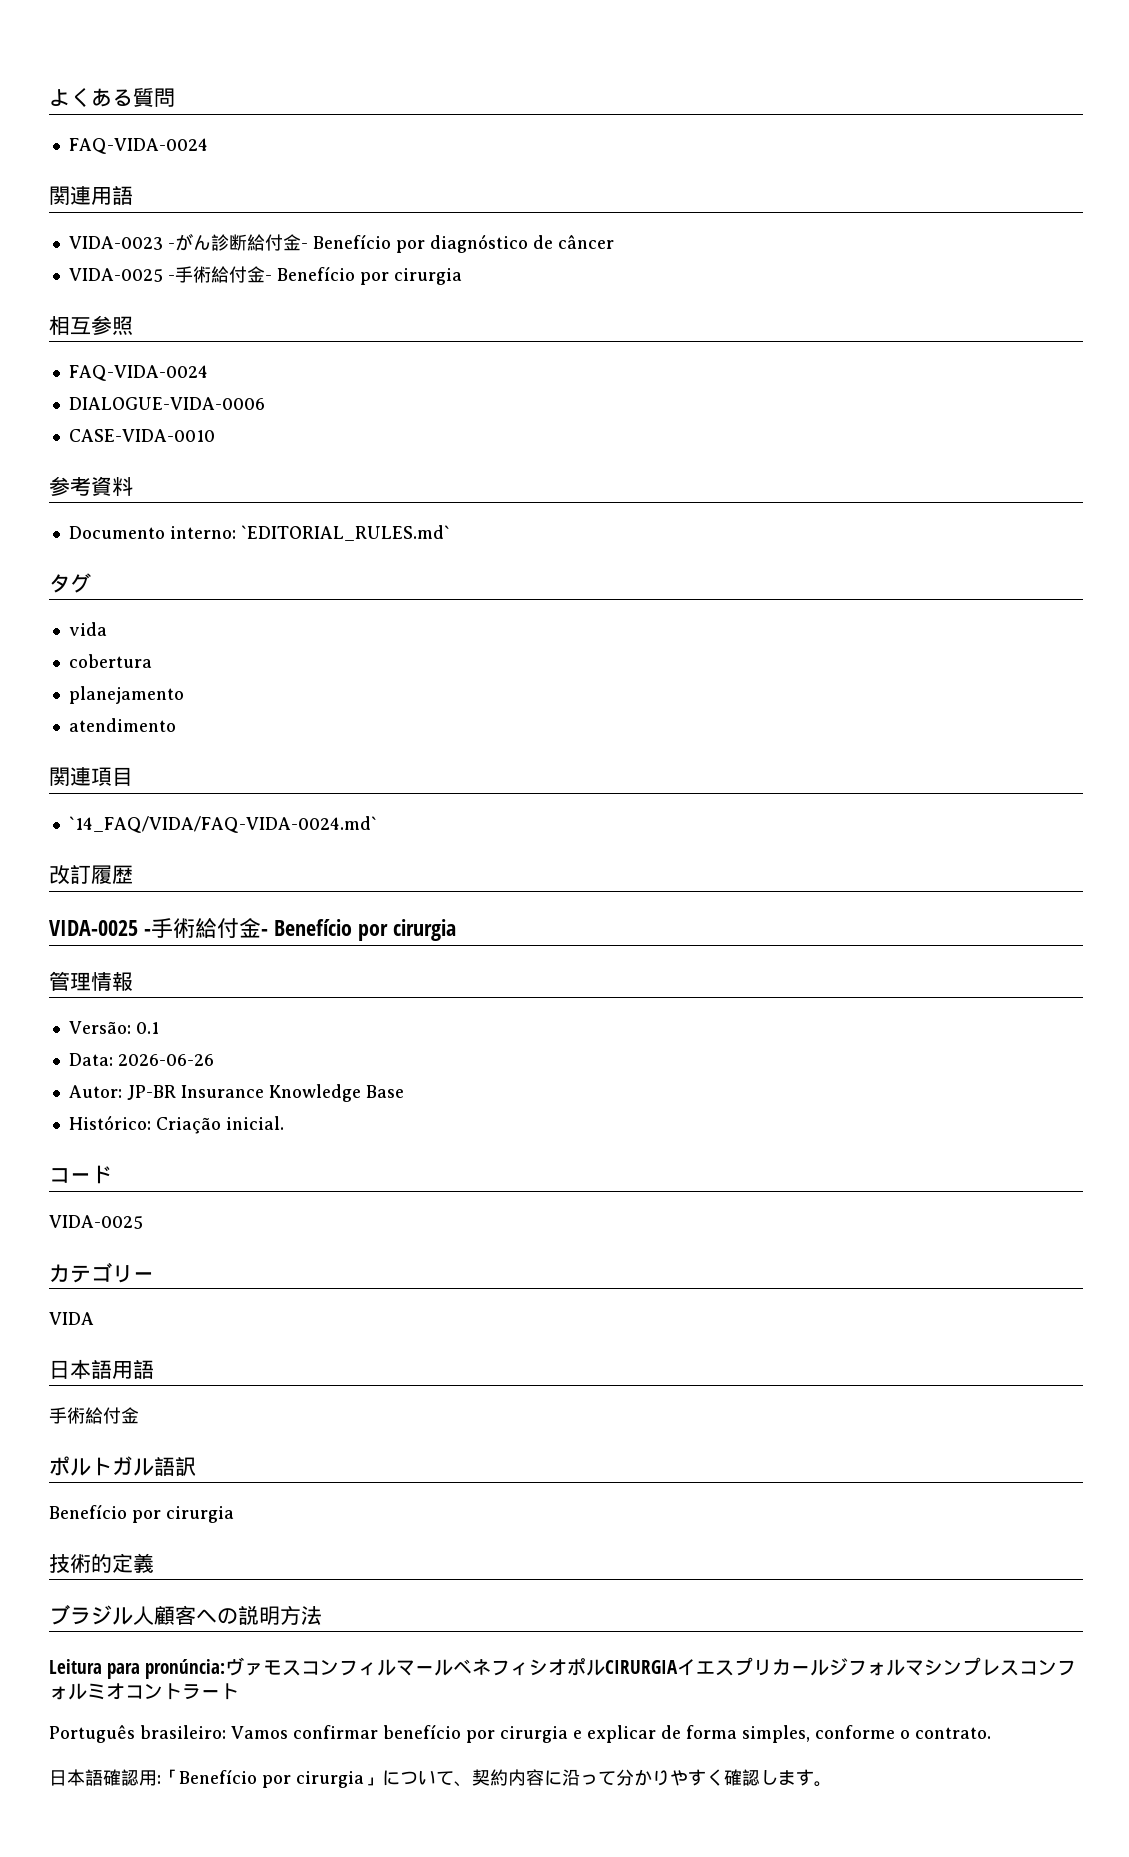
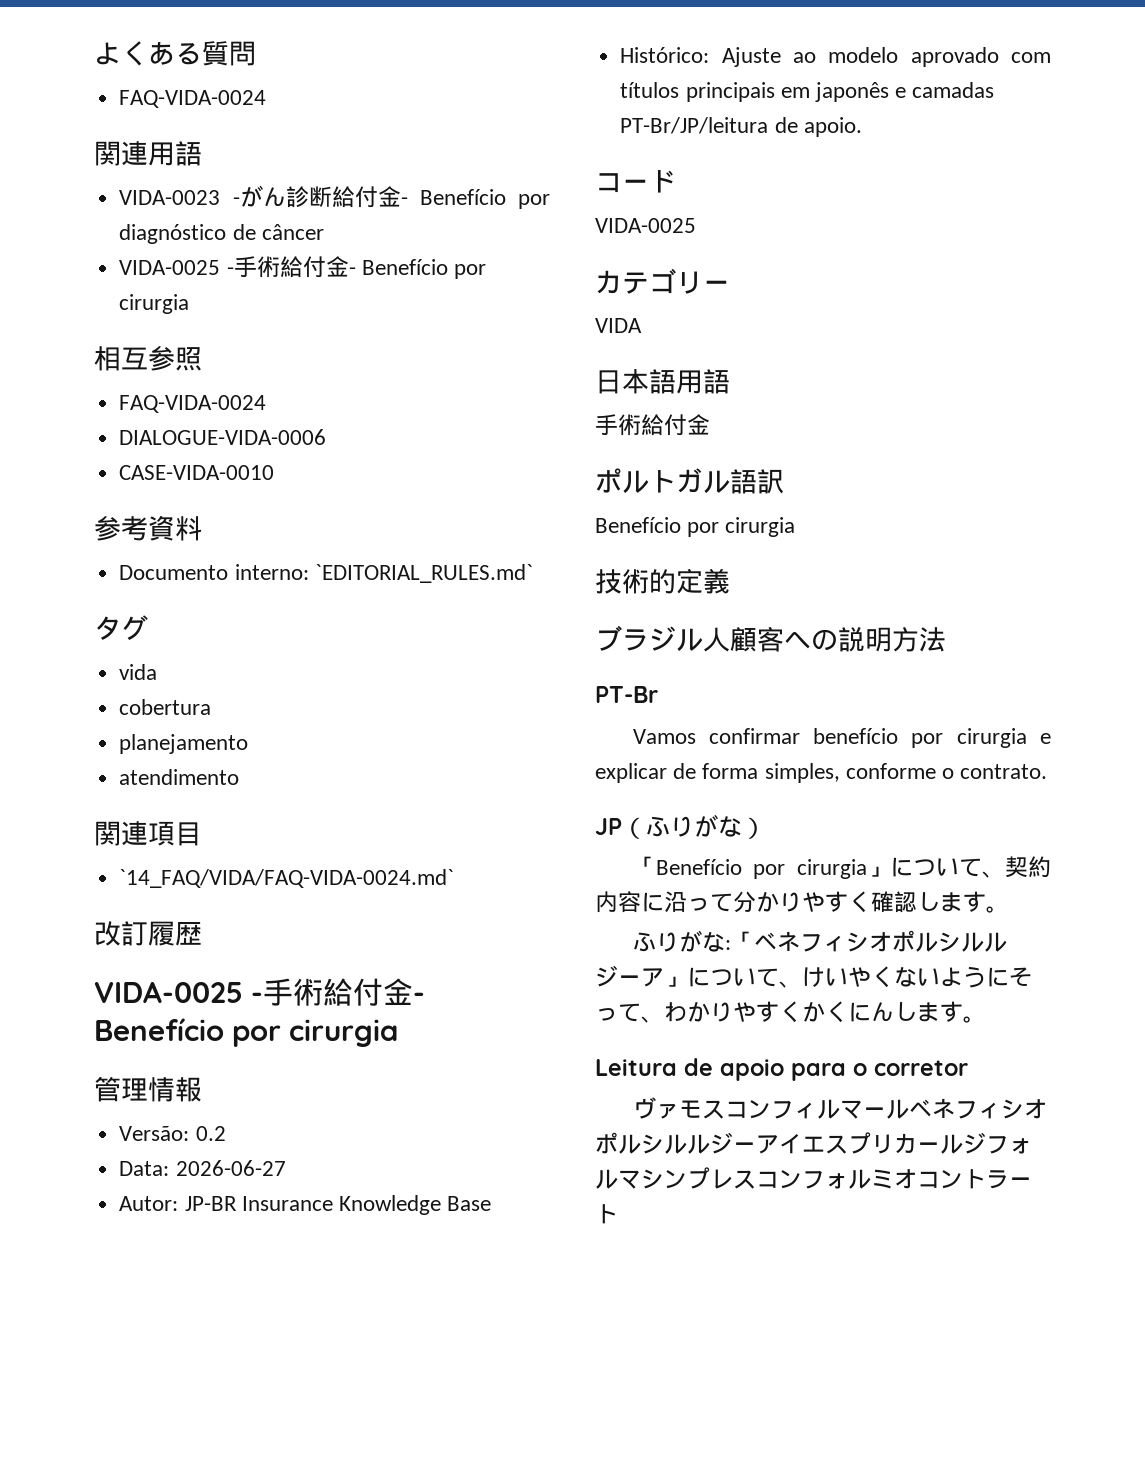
[135,1022,159,1034] 0.1 -> [195,1126,226,1141] 0.2
[117,1054,214,1066] 2026-06-26 -> [175,1160,286,1176] 2026-06-27
[155,1116,284,1134] Criação inicial. -> [721,47,1051,67] [620,82,995,102] [620,117,862,137] Ajuste ao modelo aprovado com títulos principais em japonês e camadas PT-Br/JP/leitura de apoio.
[49,1659,226,1679] Leitura para pronúncia: -> [595,686,658,703] [632,728,1051,748] [595,763,1048,783] [595,814,766,839] [632,856,1051,879] [595,891,1009,913] [632,930,1007,952] [595,965,1032,988] [595,1001,986,1023] [595,1058,968,1081] PT-Br // Vamos confirmar benefício por cirurgia e explicar de forma simples, conforme o contrato. // JP（ふりがな） // 「Benefício por cirurgia」について、契約内容に沿って分かりやすく確認します。 // ふりがな:「ベネフィシオポルシルルジーア」について、けいやくないようにそって、わかりやすくかくにんします。 // Leitura de apoio para o corretor //
[605,1660,679,1674] CIRURGIA -> [641,1132,779,1154] シルルジーア
[49,1725,991,1743] [49,1769,832,1788] // Português brasileiro: Vamos confirmar benefício por cirurgia e explicar de forma simples, conforme o contrato. // 日本語確認用:「Benefício por cirurgia」について、契約内容に沿って分かりやすく確認します。 -> (618, 1214) none

